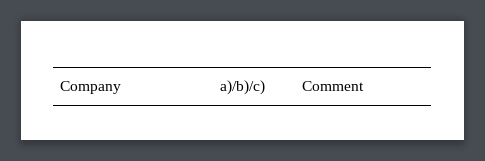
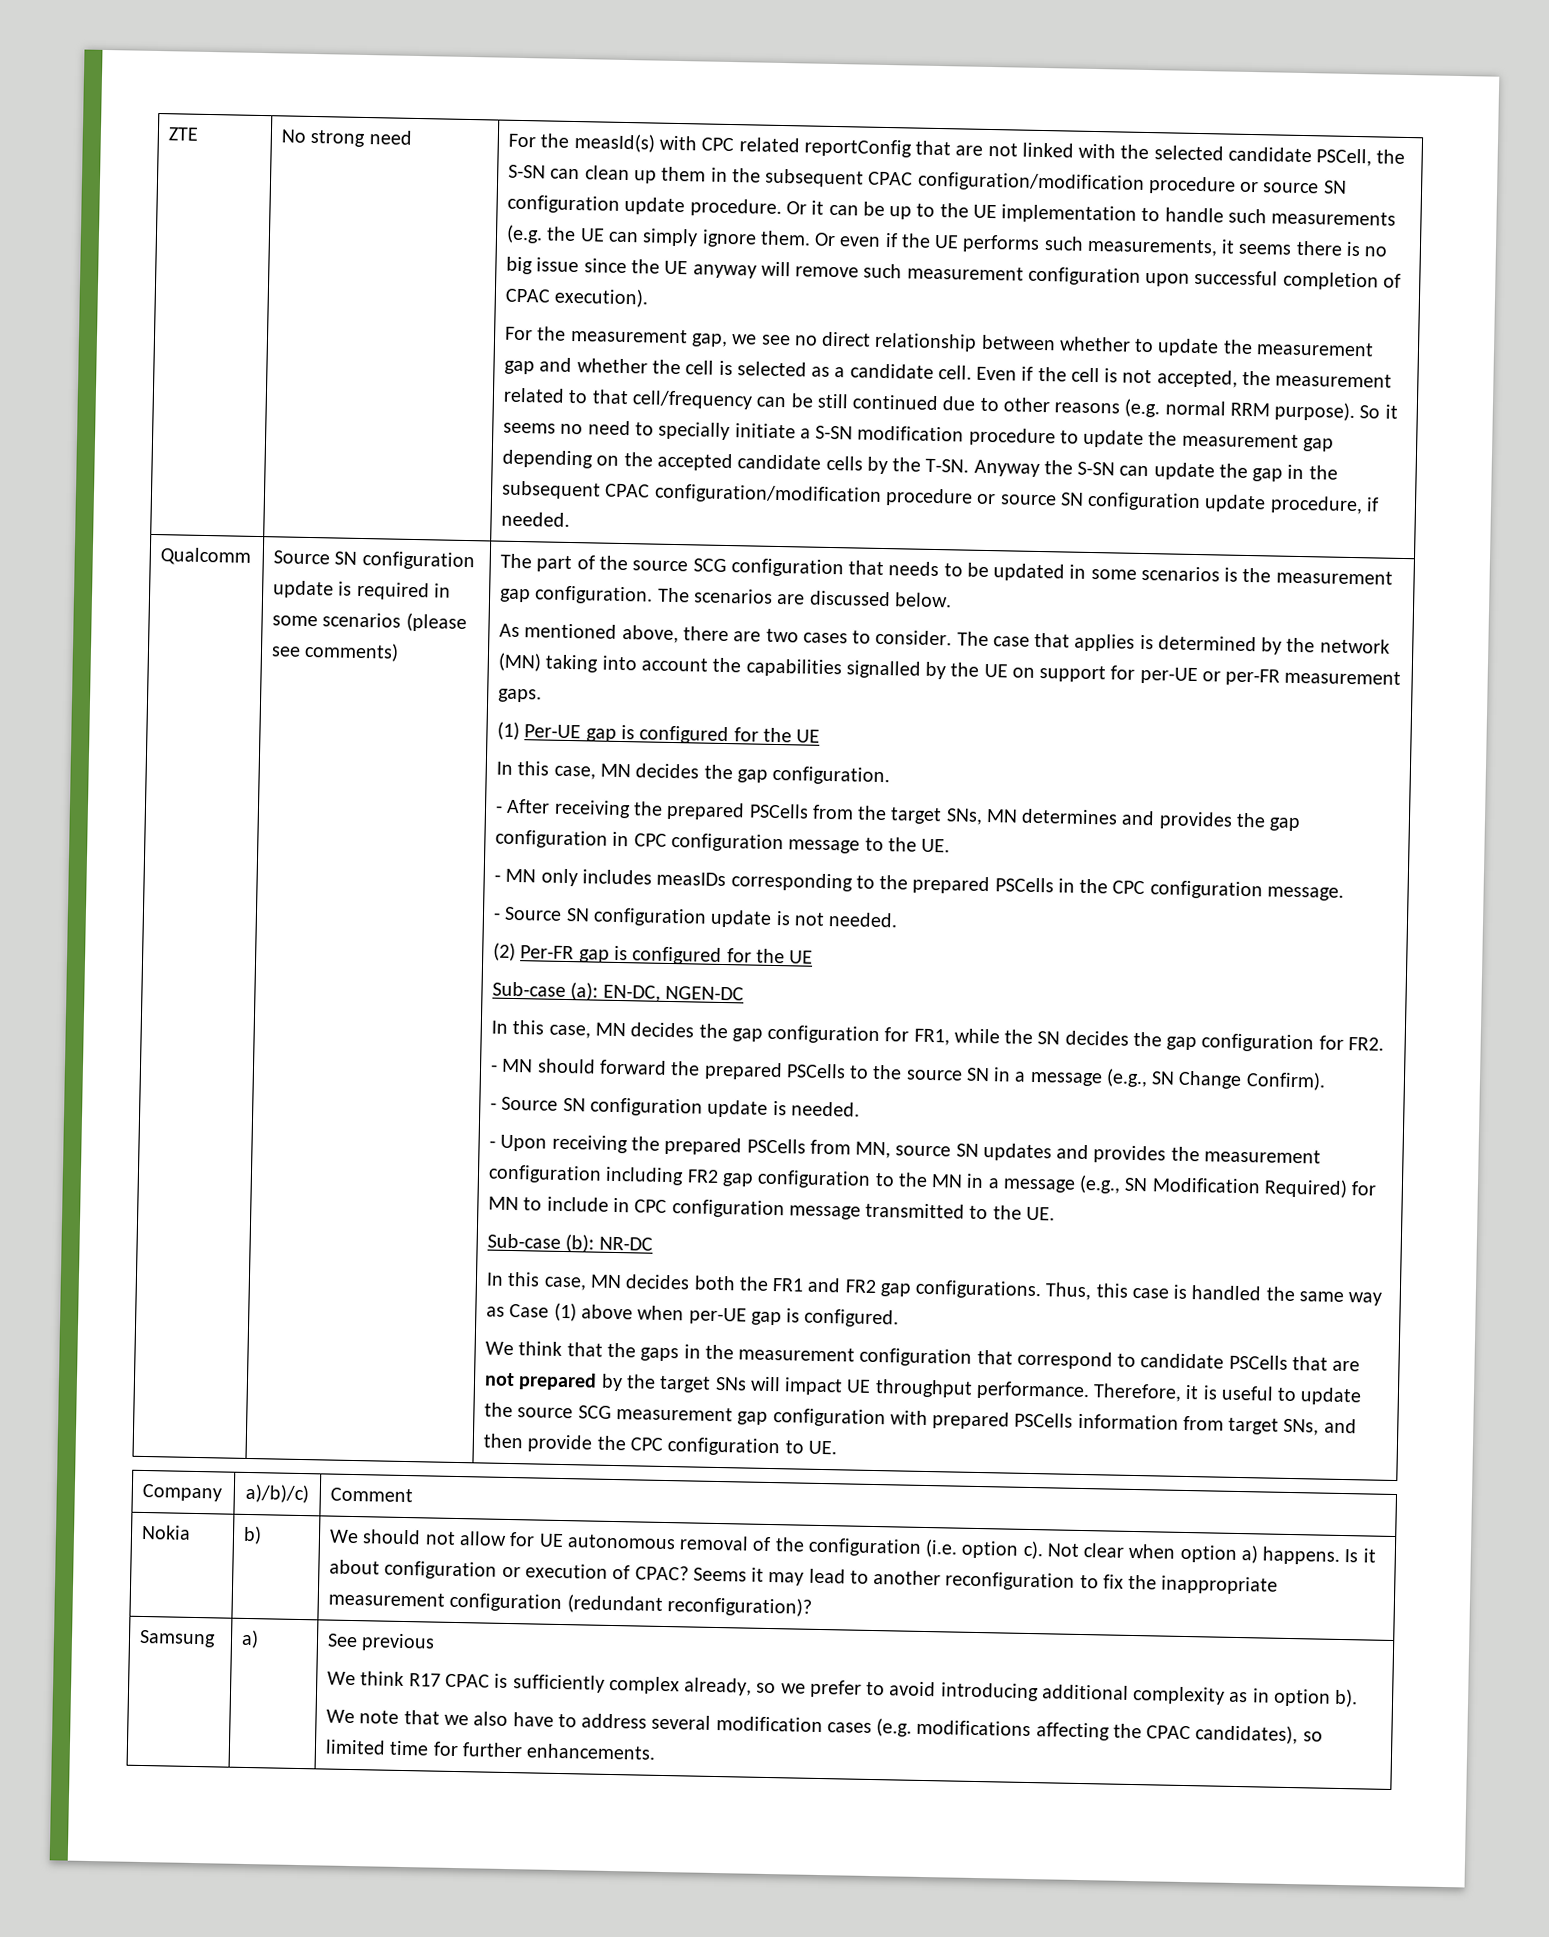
[59,81,121,94] [219,80,265,95] [301,81,364,91] Company | a)/b)/c) | Comment -> [168,127,200,141] [281,129,413,148] [508,132,1406,167] [508,164,1347,195] [507,194,1397,226] [506,224,1388,257] [506,256,1401,291] [505,287,650,308] [505,326,1374,357] [504,357,1393,388] [503,387,1398,422] [503,420,1334,452] [502,449,1338,482] [501,480,1379,515] [501,511,571,528] [160,547,252,566] [273,550,475,571] [273,580,451,601] [272,612,467,633] [271,641,400,662] [500,553,1393,585] [499,585,952,608] [499,623,1390,655] [498,652,1402,686] [498,688,543,703] [497,721,821,745] [496,761,891,786] [495,798,1301,832] [495,829,951,854] [494,868,1344,901] [493,906,899,928] [493,942,814,965] [492,981,744,1002] [491,1019,1384,1053] [490,1058,1326,1091] [490,1096,860,1118] [489,1134,1321,1164] [488,1164,1378,1199] [488,1196,1055,1221] [487,1233,653,1253] [486,1271,1383,1306] [486,1302,900,1328] [485,1341,1361,1372] [484,1372,1363,1406] [484,1402,1357,1436] [483,1433,837,1457] [142,1483,223,1502] [245,1483,309,1504] [330,1487,414,1503] [141,1524,192,1540] [243,1525,263,1545] [329,1529,1376,1565] [329,1559,1279,1595] [328,1591,812,1617] [139,1629,217,1648] [241,1629,260,1649] [327,1633,436,1652] [327,1671,1359,1708] [326,1709,1323,1745] [325,1739,657,1760] ZTE | No strong need | For the measId(s) with CPC related reportConfig that are not linked with the selected candidate PSCell, the S-SN can clean up them in the subsequent CPAC configuration/modification procedure or source SN configuration update procedure. Or it can be up to the UE implementation to handle such measurements (e.g. the UE can simply ignore them. Or even if the UE performs such measurements, it seems there is no big issue since the UE anyway will remove such measurement configuration upon successful completion of CPAC execution). // For the measurement gap, we see no direct relationship between whether to update the measurement gap and whether the cell is selected as a candidate cell. Even if the cell is not accepted, the measurement related to that cell/frequency can be still continued due to other reasons (e.g. normal RRM purpose). So it seems no need to specially initiate a S-SN modification procedure to update the measurement gap depending on the accepted candidate cells by the T-SN. Anyway the S-SN can update the gap in the subsequent CPAC configuration/modification procedure or source SN configuration update procedure, if needed. // Qualcomm | Source SN configuration update is required in some scenarios (please see comments) | The part of the source SCG configuration that needs to be updated in some scenarios is the measurement gap configuration. The scenarios are discussed below. // As mentioned above, there are two cases to consider. The case that applies is determined by the network (MN) taking into account the capabilities signalled by the UE on support for per-UE or per-FR measurement gaps. // (1) Per-UE gap is configured for the UE // In this case, MN decides the gap configuration. // - After receiving the prepared PSCells from the target SNs, MN determines and provides the gap configuration in CPC configuration message to the UE. // - MN only includes measIDs corresponding to the prepared PSCells in the CPC configuration message. // - Source SN configuration update is not needed. // (2) Per-FR gap is configured for the UE // Sub-case (a): EN-DC, NGEN-DC // In this case, MN decides the gap configuration for FR1, while the SN decides the gap configuration for FR2. // - MN should forward the prepared PSCells to the source SN in a message (e.g., SN Change Confirm). // - Source SN configuration update is needed. // - Upon receiving the prepared PSCells from MN, source SN updates and provides the measurement configuration including FR2 gap configuration to the MN in a message (e.g., SN Modification Required) for MN to include in CPC configuration message transmitted to the UE. // Sub-case (b): NR-DC // In this case, MN decides both the FR1 and FR2 gap configurations. Thus, this case is handled the same way as Case (1) above when per-UE gap is configured. // We think that the gaps in the measurement configuration that correspond to candidate PSCells that are not prepared by the target SNs will impact UE throughput performance. Therefore, it is useful to update the source SCG measurement gap configuration with prepared PSCells information from target SNs, and then provide the CPC configuration to UE. // Company | a)/b)/c) | Comment // Nokia | b) | We should not allow for UE autonomous removal of the configuration (i.e. option c). Not clear when option a) happens. Is it about configuration or execution of CPAC? Seems it may lead to another reconfiguration to fix the inappropriate measurement configuration (redundant reconfiguration)? // Samsung | a) | See previous // We think R17 CPAC is sufficiently complex already, so we prefer to avoid introducing additional complexity as in option b). // We note that we also have to address several modification cases (e.g. modifications affecting the CPAC candidates), so limited time for further enhancements.

